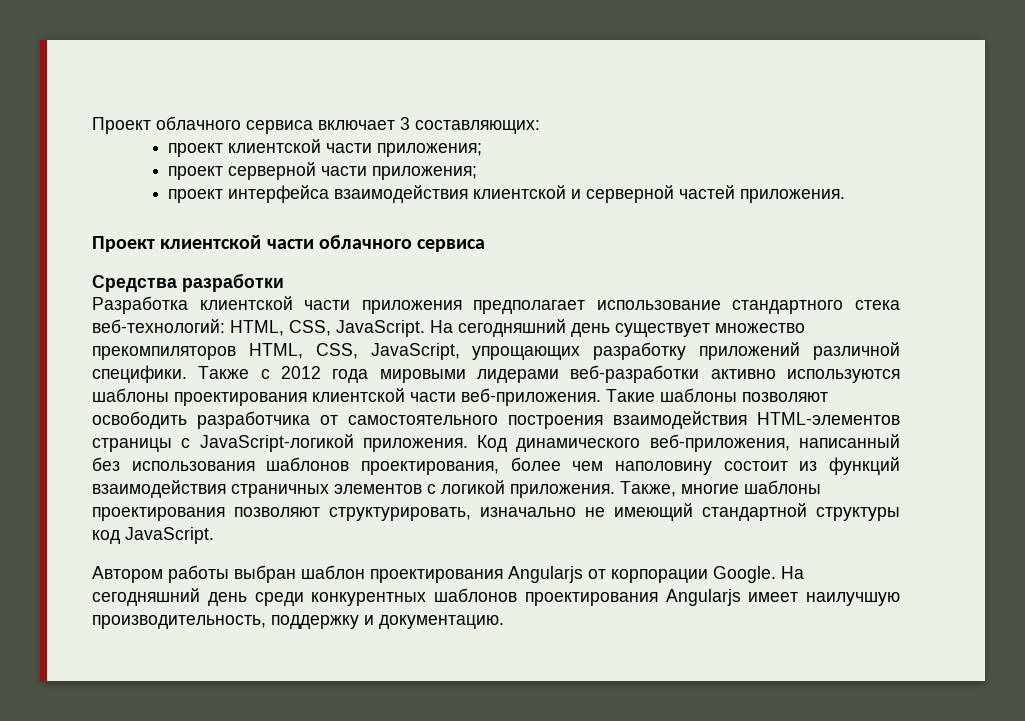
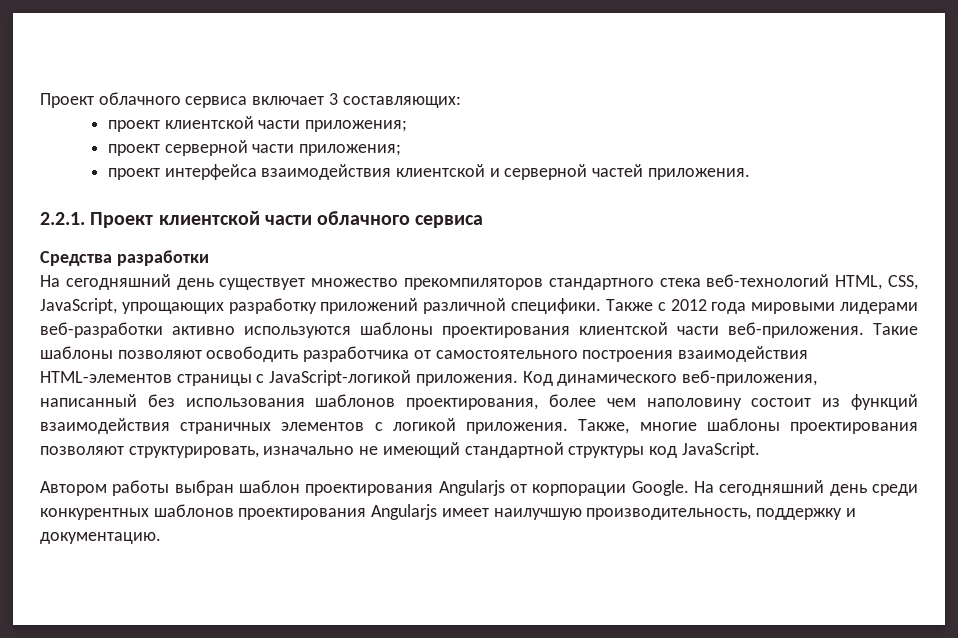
(846, 196) none -> [40,212,85,225] 2.2.1.
[92,296,900,314] [92,319,425,337] Разработка клиентской части приложения предполагает использование стандартного стека веб-технологий: HTML, CSS, JavaScript. -> (209, 258) none
(236, 353) none -> [548,274,830,290] стандартного стека веб-технологий

